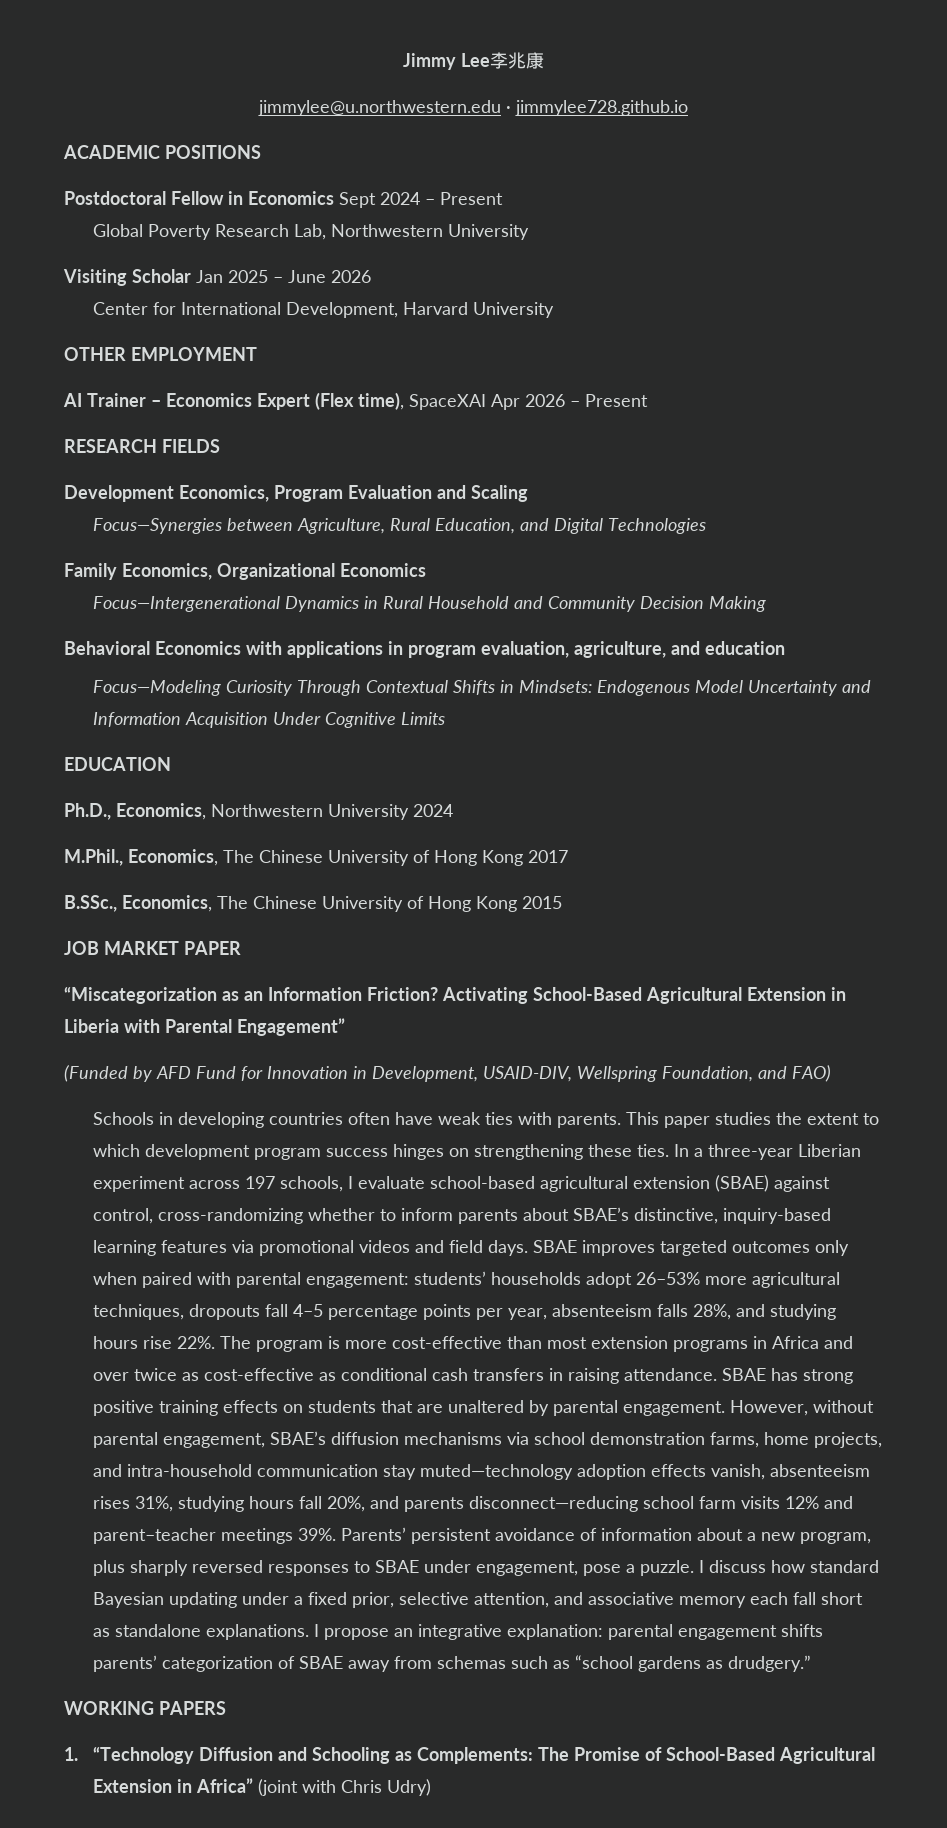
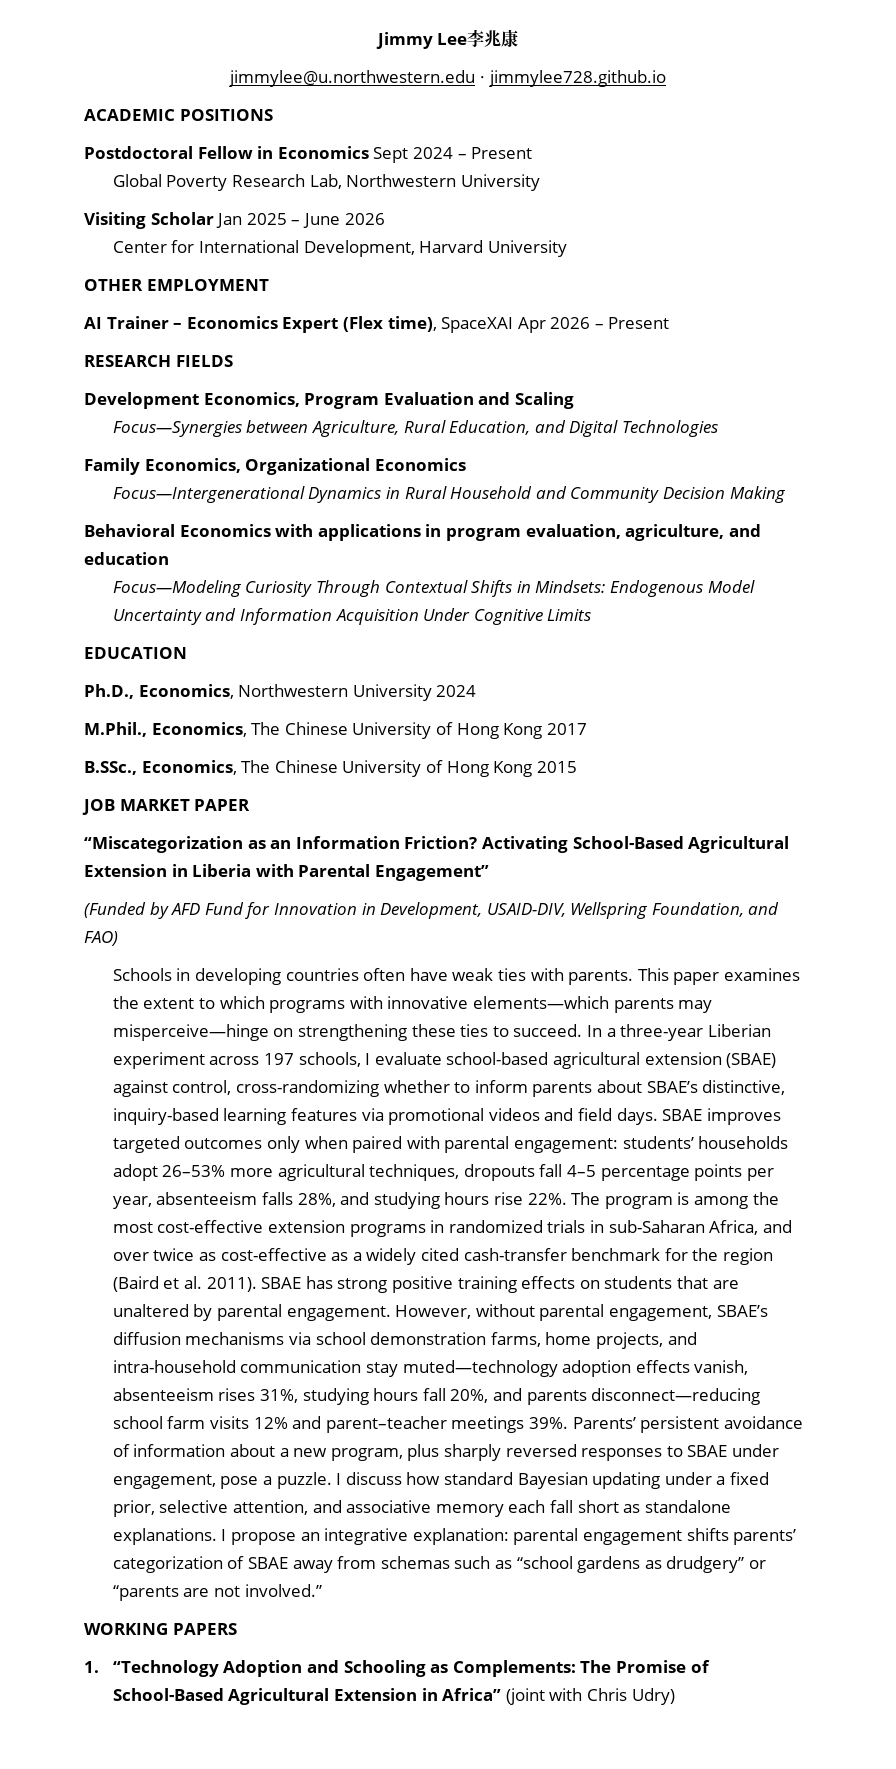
[715,1112,772,1125] studies -> [723,968,800,981] examines
[145,1144,670,1160] development program success hinges on strengthening these ties. -> [269,996,713,1013] [112,1024,583,1041] programs with innovative elements—which parents may misperceive—hinge on strengthening these ties to succeed.
[345,1336,820,1352] more cost-effective than most extension programs in Africa -> [693,1192,779,1209] [112,1220,759,1237] among the most cost-effective extension programs in randomized trials in sub-Saharan Africa,
[341,1368,718,1384] conditional cash transfers in raising attendance. -> [352,1248,773,1265] [112,1276,257,1292] a widely cited cash-transfer benchmark for the region (Baird et al. 2011).
[728,1655,812,1672] drudgery.” -> [666,1556,766,1573] [112,1584,322,1601] drudgery” or “parents are not involved.”
[199,1747,274,1761] Diffusion -> [223,1660,303,1677] Adoption

